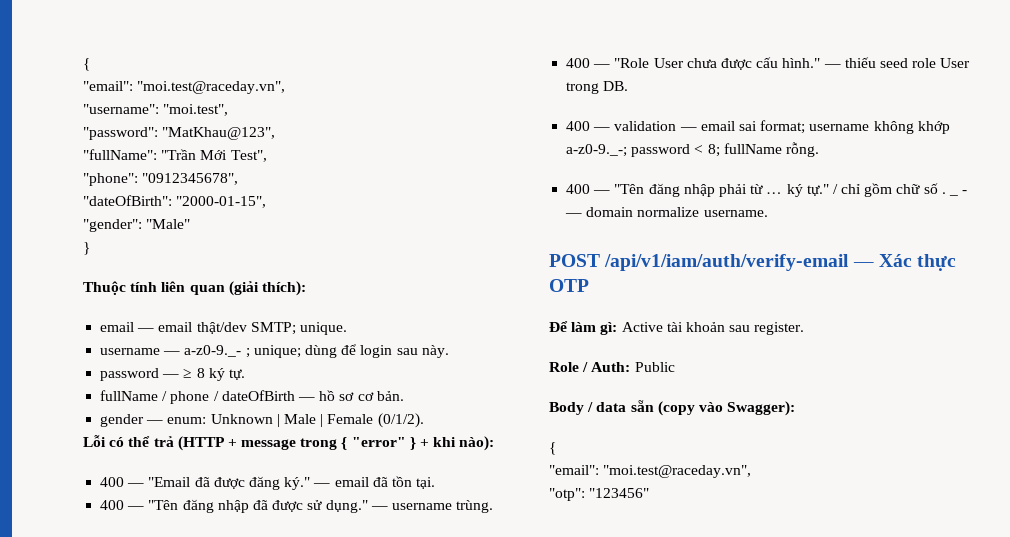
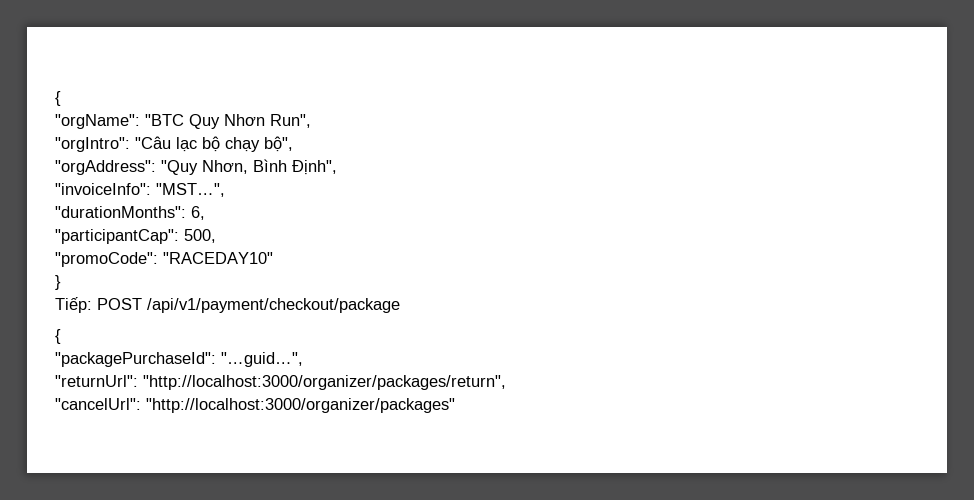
[83,58,90,71] [83,81,286,94] [83,104,229,116] [83,127,276,140] [83,149,267,162] [83,173,239,186] [83,195,267,208] [83,219,191,232] [83,242,90,255] [83,281,306,296] [100,322,347,335] [100,344,449,358] [100,368,245,381] [100,390,404,404] [100,413,424,428] [83,435,495,451] [100,476,436,490] [100,499,494,513] [566,57,971,70] [566,81,629,94] [566,120,950,134] [566,142,819,157] [566,183,946,197] [949,194,959,196] [962,190,968,194] [565,207,768,217] [549,254,957,271] [549,279,589,292] [549,321,805,335] [549,362,675,372] [549,400,796,416] [549,442,556,455] [549,465,752,478] [549,488,650,501] { // "email": "moi.test@raceday.vn", // "username": "moi.test", // "password": "MatKhau@123", // "fullName": "Trần Mới Test", // "phone": "0912345678", // "dateOfBirth": "2000-01-15", // "gender": "Male" // } // Thuộc tính liên quan (giải thích): // email — email thật/dev SMTP; unique. // username — a-z0-9._- ; unique; dùng để login sau này. // password — ≥ 8 ký tự. // fullName / phone / dateOfBirth — hồ sơ cơ bản. // gender — enum: Unknown | Male | Female (0/1/2). // Lỗi có thể trả (HTTP + message trong { "error" } + khi nào): // 400 — "Email đã được đăng ký." — email đã tồn tại. // 400 — "Tên đăng nhập đã được sử dụng." — username trùng. // 400 — "Role User chưa được cấu hình." — thiếu seed role User trong DB. // 400 — validation — email sai format; username không khớp a-z0-9._-; password < 8; fullName rỗng. // 400 — "Tên đăng nhập phải từ … ký tự." / chỉ gồm chữ số . _ - — domain normalize username. // POST /api/v1/iam/auth/verify-email — Xác thực OTP // Để làm gì: Active tài khoản sau register. // Role / Auth: Public // Body / data sẵn (copy vào Swagger): // { // "email": "moi.test@raceday.vn", // "otp": "123456" -> [55,91,61,106] [55,114,311,129] [55,136,293,152] [55,159,337,175] [55,183,225,197] [55,206,205,220] [55,229,216,244] [55,252,273,267] [55,275,61,290] [55,297,400,313] [55,329,61,344] [55,352,303,367] [55,375,506,390] [55,398,455,413] { // "orgName": "BTC Quy Nhơn Run", // "orgIntro": "Câu lạc bộ chạy bộ", // "orgAddress": "Quy Nhơn, Bình Định", // "invoiceInfo": "MST…", // "durationMonths": 6, // "participantCap": 500, // "promoCode": "RACEDAY10" // } // Tiếp: POST /api/v1/payment/checkout/package // { // "packagePurchaseId": "…guid…", // "returnUrl": "http://localhost:3000/organizer/packages/return", // "cancelUrl": "http://localhost:3000/organizer/packages"

